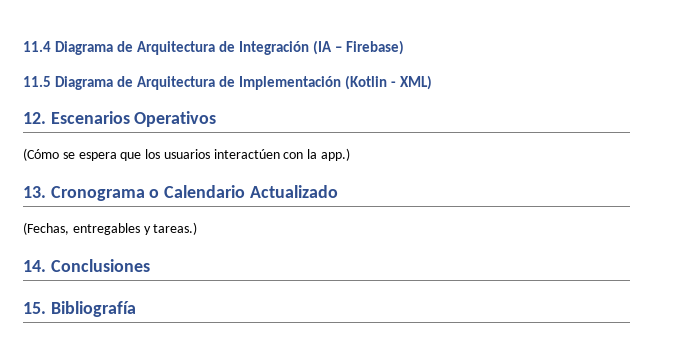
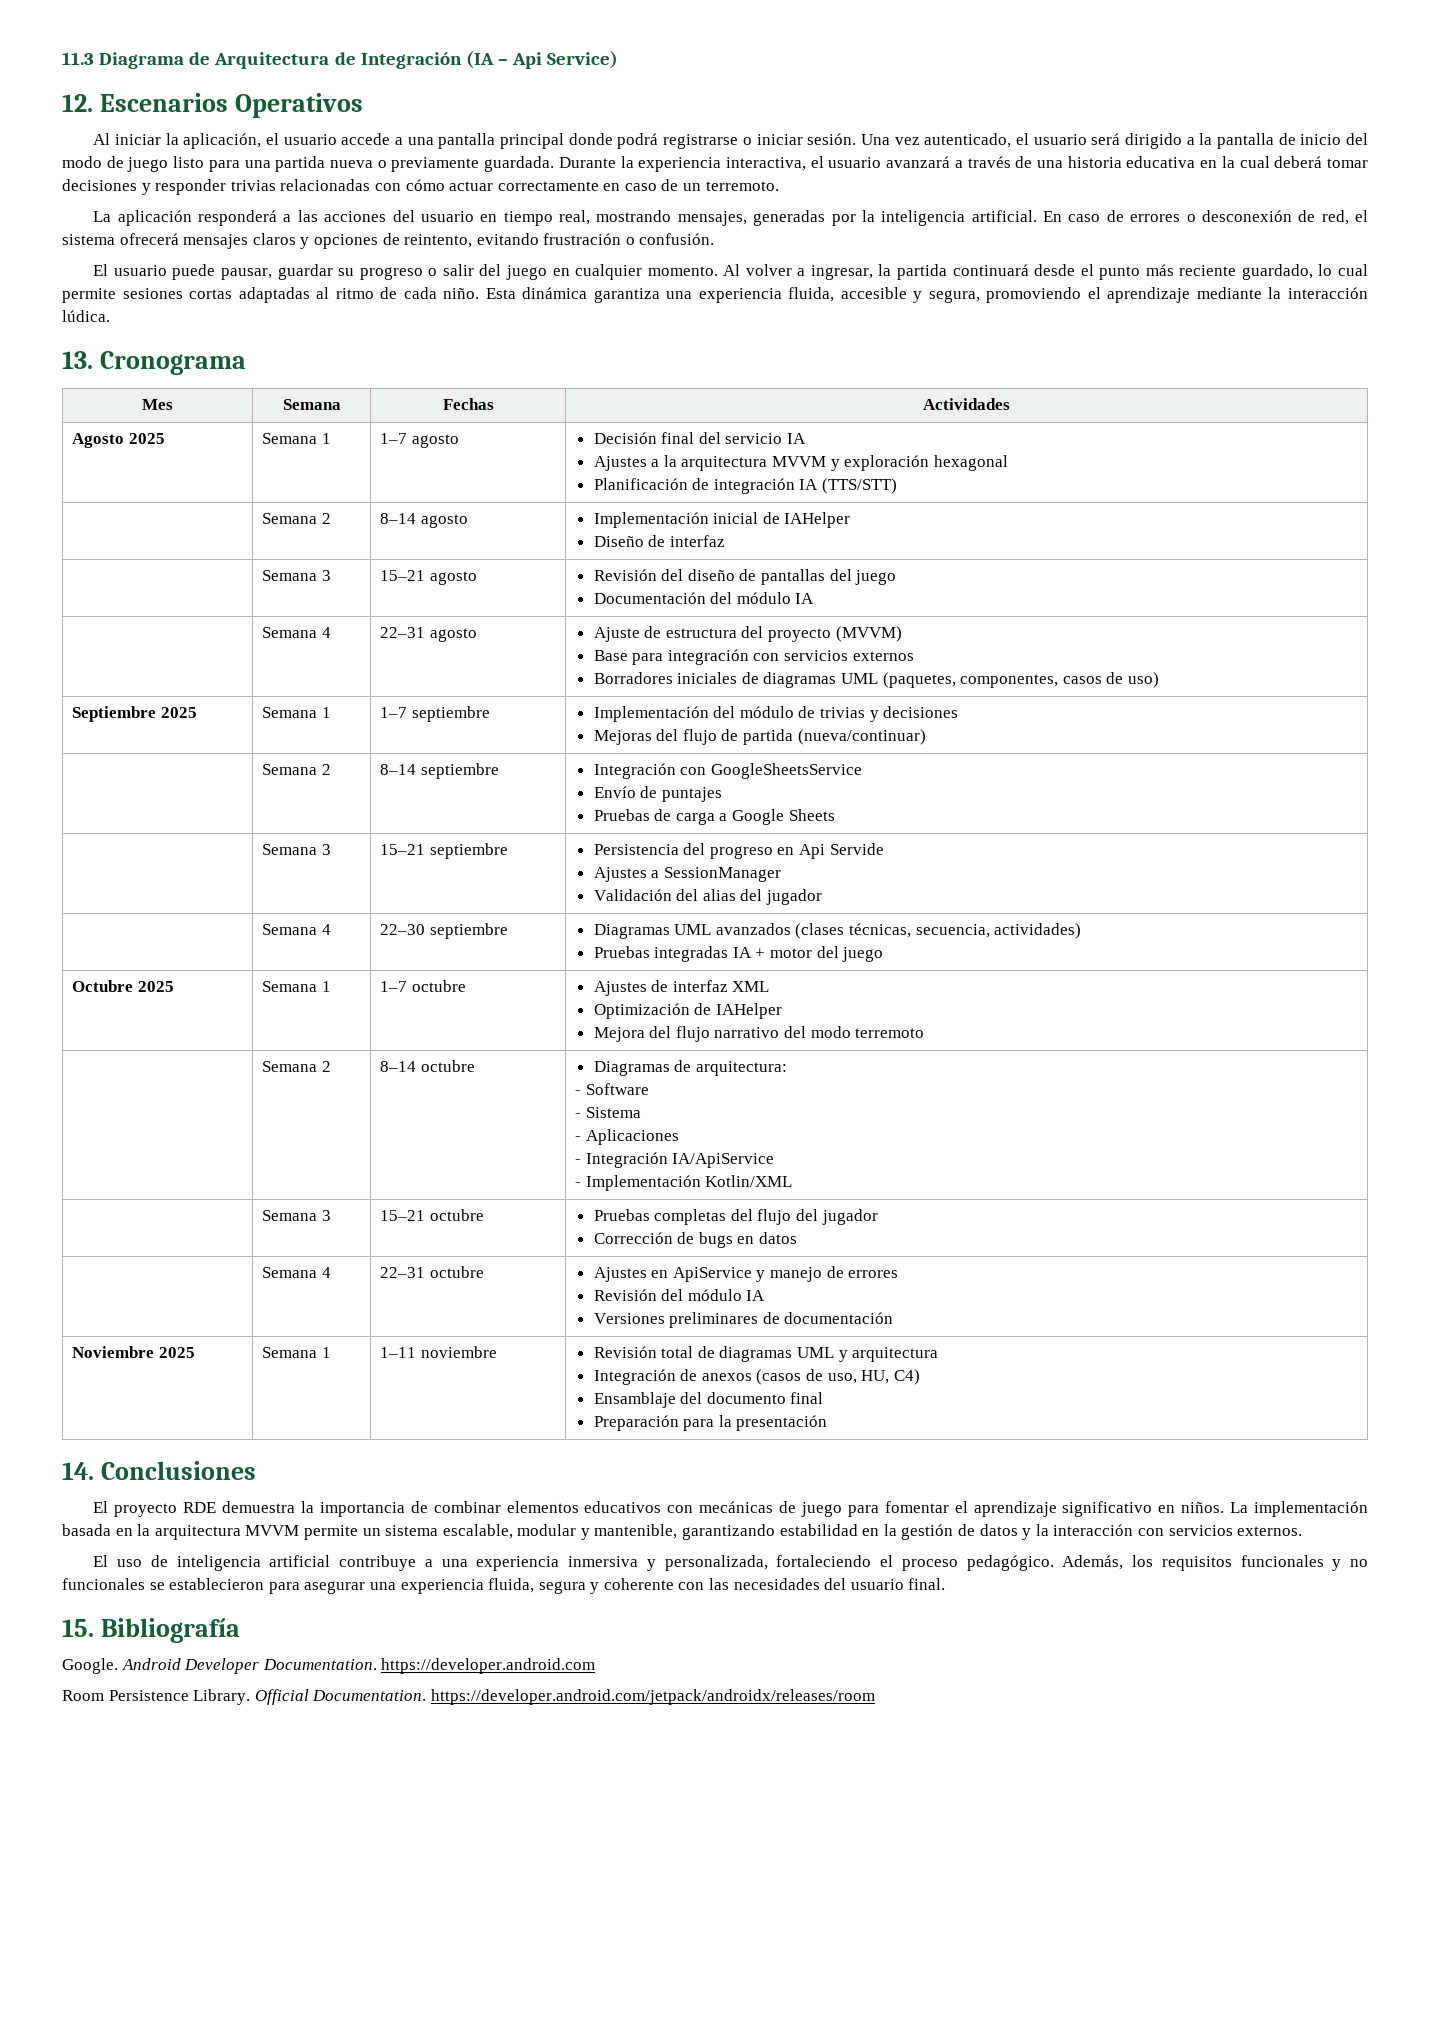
[23,41,51,52] 11.4 -> [62,52,94,65] 11.3
[346,40,405,55] [23,75,433,90] [23,111,217,127] [23,148,351,161] [23,185,338,201] [23,222,198,235] [23,259,150,272] [23,301,136,317] Firebase) // 11.5 Diagrama de Arquitectura de Implementación (Kotlin - XML) // 12. Escenarios Operativos // (Cómo se espera que los usuarios interactúen con la app.) // 13. Cronograma o Calendario Actualizado // (Fechas, entregables y tareas.) // 14. Conclusiones // 15. Bibliografía -> [512,51,619,69] [62,93,363,118] [93,133,1368,149] [62,156,1368,172] [62,179,779,195] [93,210,1369,226] [62,233,715,249] [93,264,1369,280] [62,287,1368,303] [62,310,110,322] [62,351,246,375] [142,399,173,410] [282,399,341,410] [442,398,494,410] [923,398,1010,410] [71,433,165,448] [261,433,331,444] [379,433,459,448] [593,432,806,444] [593,455,1008,471] [593,478,897,494] [261,513,331,524] [379,513,468,528] [593,512,851,528] [593,535,725,547] [261,570,331,581] [379,570,477,585] [593,569,897,585] [593,592,815,604] [261,627,331,638] [379,627,477,642] [593,626,902,642] [593,649,914,665] [593,672,1159,688] [71,706,197,722] [261,707,331,718] [379,706,490,722] [593,706,959,722] [593,729,926,745] [261,764,331,775] [379,763,499,779] [593,763,862,779] [593,786,722,802] [593,809,835,825] [261,844,331,855] [379,843,508,859] [593,843,884,859] [593,867,781,882] [593,889,822,905] [261,924,331,935] [379,923,508,939] [593,923,1082,939] [593,946,884,962] [71,980,174,992] [261,981,331,992] [379,980,466,992] [593,980,770,996] [593,1003,782,1019] [593,1026,925,1042] [261,1061,331,1072] [379,1060,475,1072] [593,1060,787,1076] [574,1083,649,1095] [574,1107,641,1118] [574,1129,679,1145] [574,1152,775,1168] [574,1175,793,1191] [261,1210,331,1221] [379,1209,484,1221] [593,1209,878,1225] [593,1232,797,1248] [261,1267,331,1278] [379,1266,484,1278] [593,1266,899,1282] [593,1289,766,1301] [593,1312,894,1328] [71,1346,195,1358] [261,1347,331,1358] [379,1346,497,1358] [593,1346,939,1362] [593,1369,920,1385] [593,1392,824,1408] [593,1415,828,1431] [62,1461,256,1480] [93,1501,1369,1517] [62,1524,1303,1540] [93,1555,1368,1571] [62,1578,946,1594] [62,1618,240,1643] [62,1658,596,1674] [62,1689,875,1705] Api Service) // 12. Escenarios Operativos // Al iniciar la aplicación, el usuario accede a una pantalla principal donde podrá registrarse o iniciar sesión. Una vez autenticado, el usuario será dirigido a la pantalla de inicio del modo de juego listo para una partida nueva o previamente guardada. Durante la experiencia interactiva, el usuario avanzará a través de una historia educativa en la cual deberá tomar decisiones y responder trivias relacionadas con cómo actuar correctamente en caso de un terremoto. // La aplicación responderá a las acciones del usuario en tiempo real, mostrando mensajes, generadas por la inteligencia artificial. En caso de errores o desconexión de red, el sistema ofrecerá mensajes claros y opciones de reintento, evitando frustración o confusión. // El usuario puede pausar, guardar su progreso o salir del juego en cualquier momento. Al volver a ingresar, la partida continuará desde el punto más reciente guardado, lo cual permite sesiones cortas adaptadas al ritmo de cada niño. Esta dinámica garantiza una experiencia fluida, accesible y segura, promoviendo el aprendizaje mediante la interacción lúdica. // 13. Cronograma // Mes | Semana | Fechas | Actividades // Agosto 2025 | Semana 1 | 1–7 agosto | Decisión final del servicio IA // Ajustes a la arquitectura MVVM y exploración hexagonal // Planificación de integración IA (TTS/STT) // | Semana 2 | 8–14 agosto | Implementación inicial de IAHelper // Diseño de interfaz // | Semana 3 | 15–21 agosto | Revisión del diseño de pantallas del juego // Documentación del módulo IA // | Semana 4 | 22–31 agosto | Ajuste de estructura del proyecto (MVVM) // Base para integración con servicios externos // Borradores iniciales de diagramas UML (paquetes, componentes, casos de uso) // Septiembre 2025 | Semana 1 | 1–7 septiembre | Implementación del módulo de trivias y decisiones // Mejoras del flujo de partida (nueva/continuar) // | Semana 2 | 8–14 septiembre | Integración con GoogleSheetsService // Envío de puntajes // Pruebas de carga a Google Sheets // | Semana 3 | 15–21 septiembre | Persistencia del progreso en Api Servide // Ajustes a SessionManager // Validación del alias del jugador // | Semana 4 | 22–30 septiembre | Diagramas UML avanzados (clases técnicas, secuencia, actividades) // Pruebas integradas IA + motor del juego // Octubre 2025 | Semana 1 | 1–7 octubre | Ajustes de interfaz XML // Optimización de IAHelper // Mejora del flujo narrativo del modo terremoto // | Semana 2 | 8–14 octubre | Diagramas de arquitectura: // - Software // - Sistema // - Aplicaciones // - Integración IA/ApiService // - Implementación Kotlin/XML // | Semana 3 | 15–21 octubre | Pruebas completas del flujo del jugador // Corrección de bugs en datos // | Semana 4 | 22–31 octubre | Ajustes en ApiService y manejo de errores // Revisión del módulo IA // Versiones preliminares de documentación // Noviembre 2025 | Semana 1 | 1–11 noviembre | Revisión total de diagramas UML y arquitectura // Integración de anexos (casos de uso, HU, C4) // Ensamblaje del documento final // Preparación para la presentación // 14. Conclusiones // El proyecto RDE demuestra la importancia de combinar elementos educativos con mecánicas de juego para fomentar el aprendizaje significativo en niños. La implementación basada en la arquitectura MVVM permite un sistema escalable, modular y mantenible, garantizando estabilidad en la gestión de datos y la interacción con servicios externos. // El uso de inteligencia artificial contribuye a una experiencia inmersiva y personalizada, fortaleciendo el proceso pedagógico. Además, los requisitos funcionales y no funcionales se establecieron para asegurar una experiencia fluida, segura y coherente con las necesidades del usuario final. // 15. Bibliografía // Google. Android Developer Documentation. https://developer.android.com // Room Persistence Library. Official Documentation. https://developer.android.com/jetpack/androidx/releases/room

